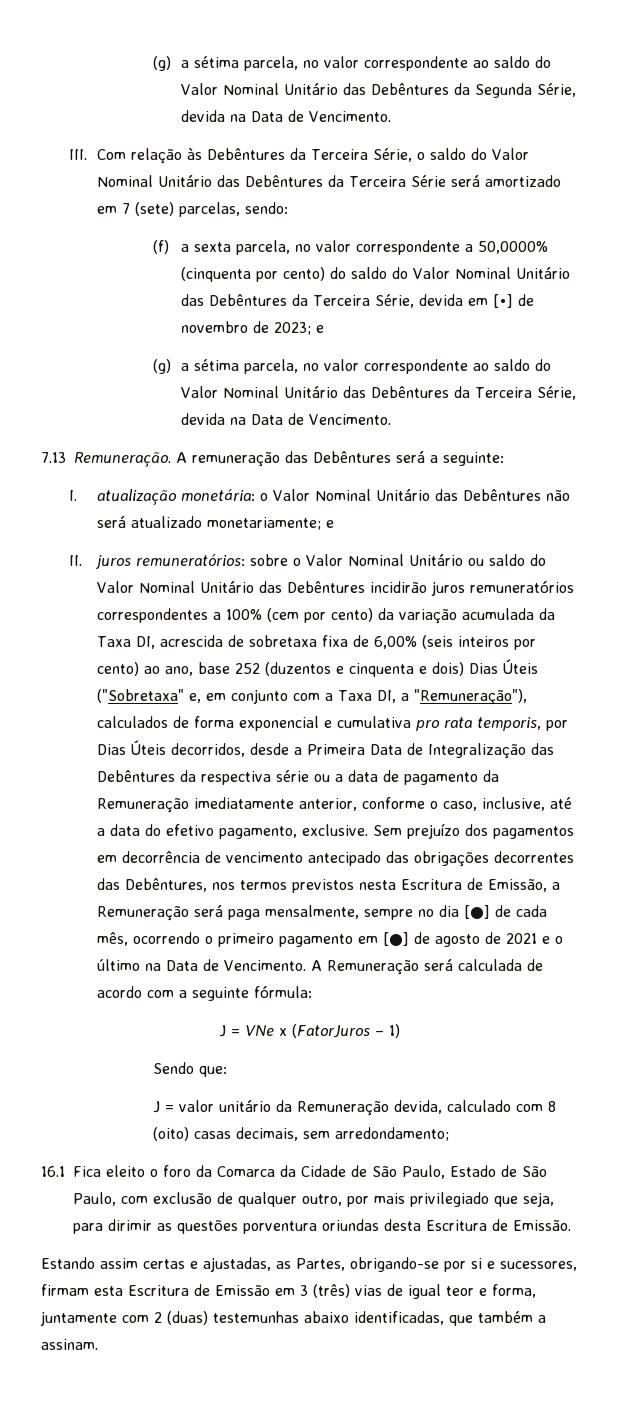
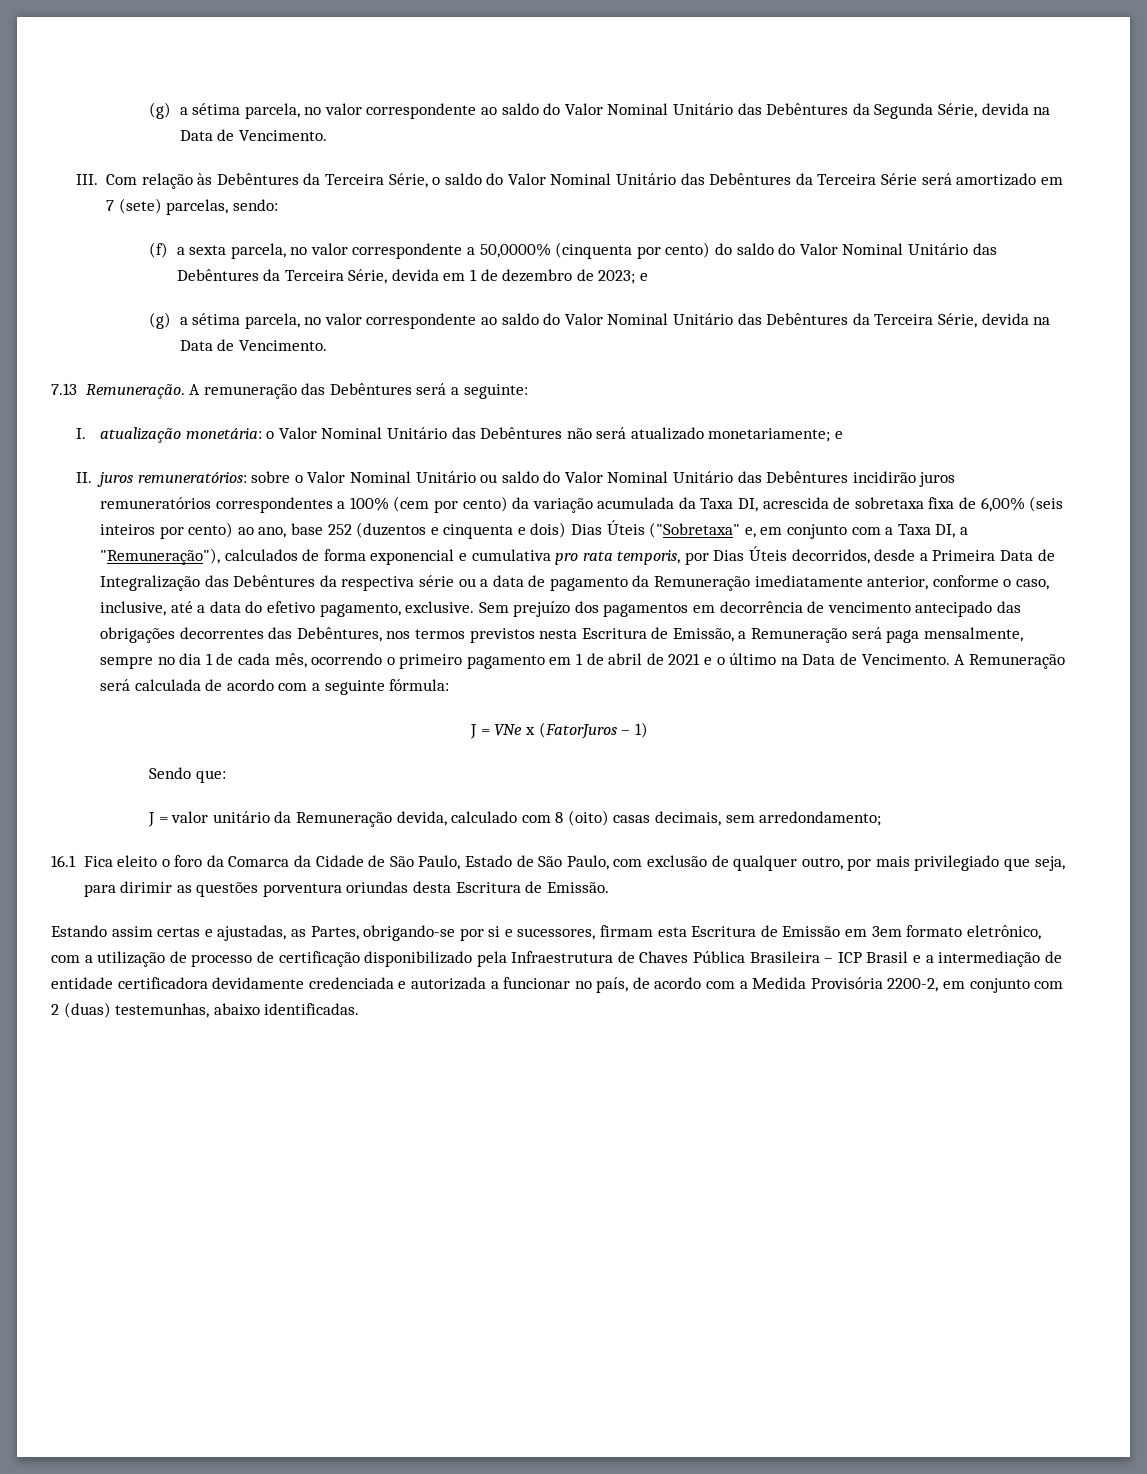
[492,294,534,308] [180,321,248,333] [•] de novembro -> [470,269,573,282] 1 de dezembro
[463,905,490,919] [●] -> [205,653,213,665] 1
[382,932,480,947] [●] de agosto -> [576,653,643,665] 1 de abril
[300,1284,536,1299] [40,1311,546,1326] [41,1339,98,1350] 3 (três) vias de igual teor e forma, juntamente com 2 (duas) testemunhas abaixo identificadas, que também a assinam. -> [871,925,1041,940] [51,951,1062,967] [51,977,1064,993] [51,1002,360,1018] 3em formato eletrônico, com a utilização de processo de certificação disponibilizado pela Infraestrutura de Chaves Pública Brasileira – ICP Brasil e a intermediação de entidade certificadora devidamente credenciada e autorizada a funcionar no país, de acordo com a Medida Provisória 2200-2, em conjunto com 2 (duas) testemunhas, abaixo identificadas.

